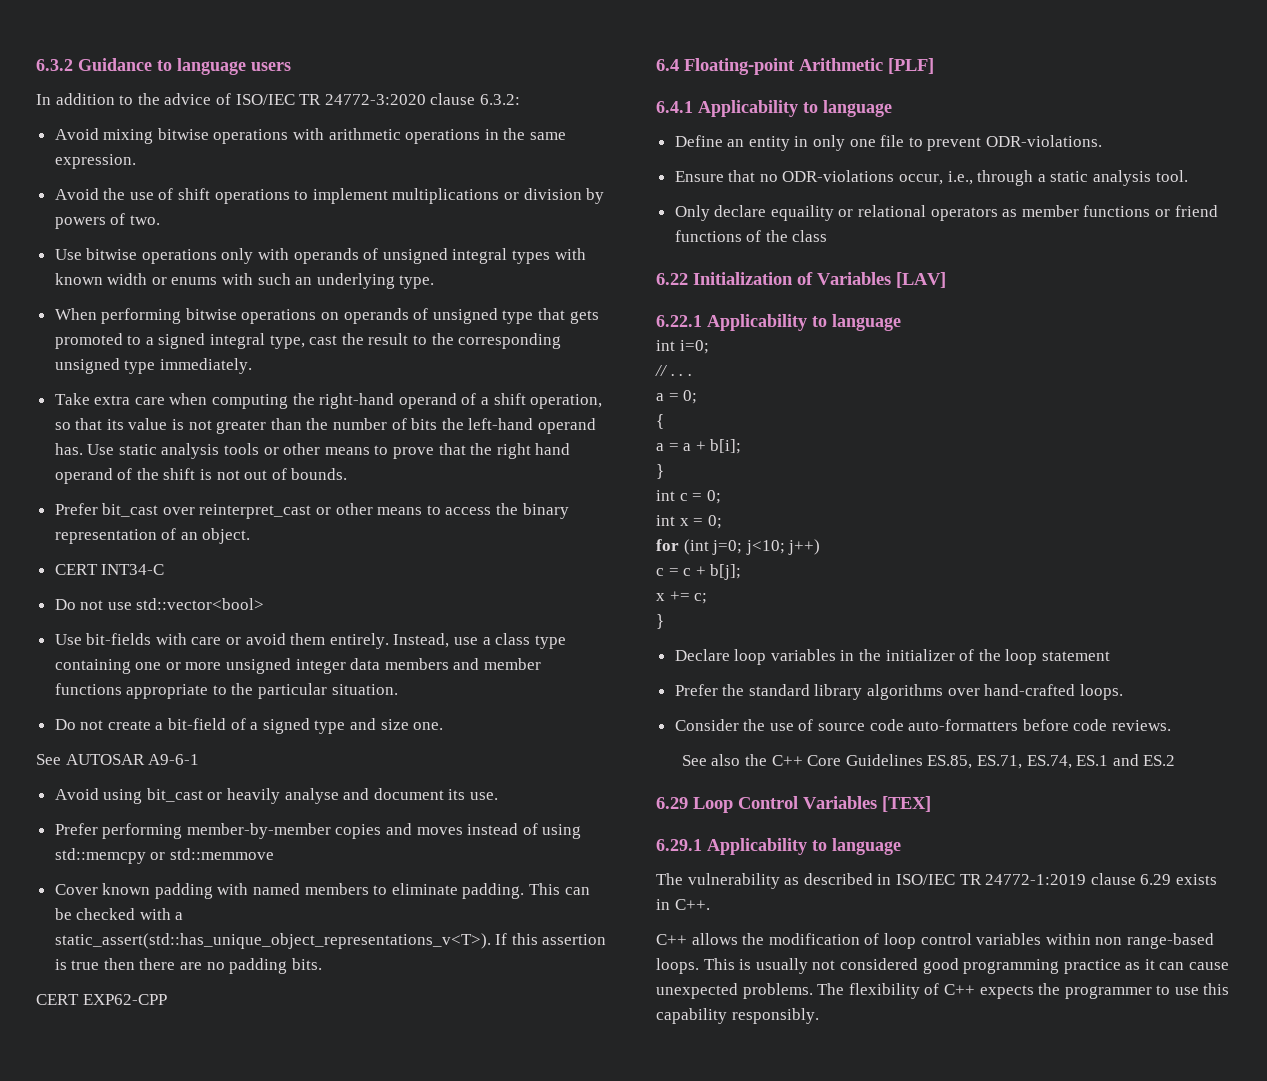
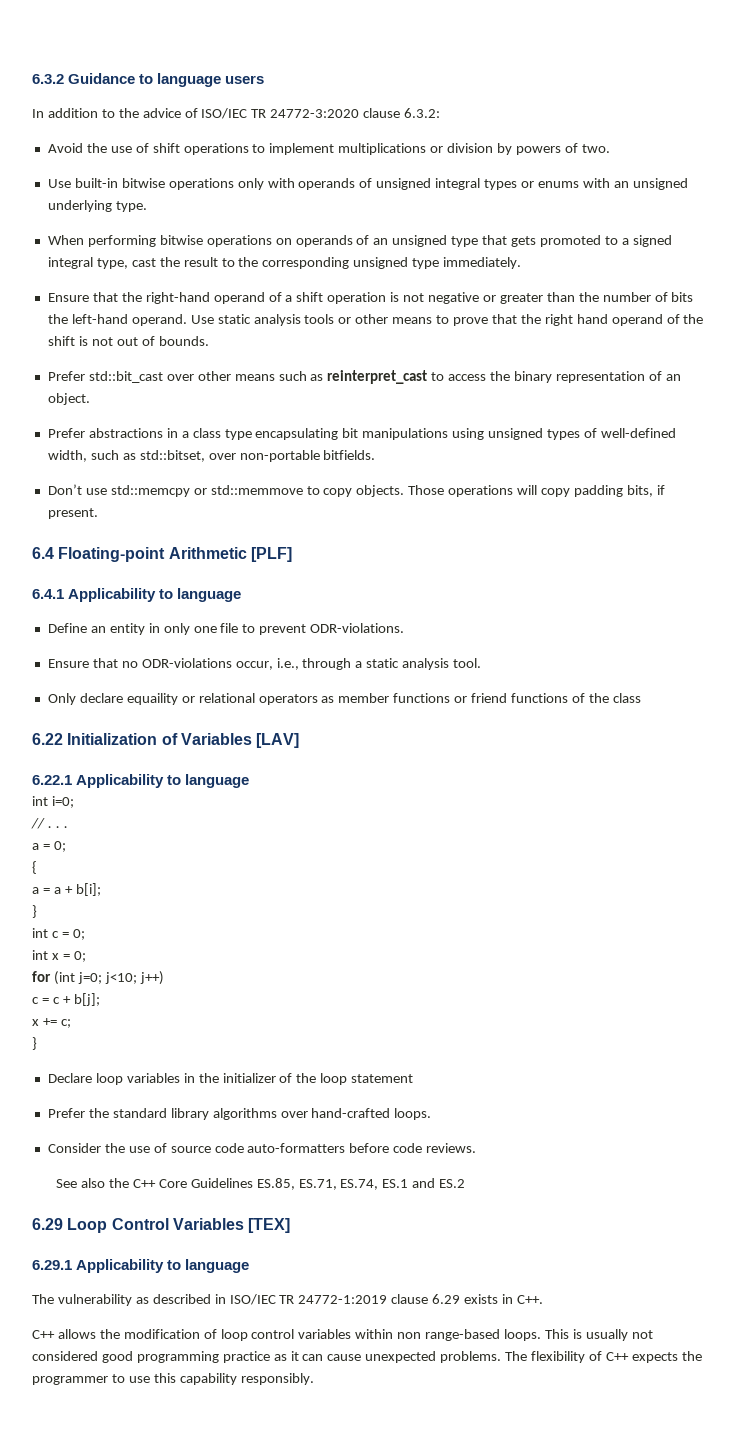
[54,128,567,144] [54,154,136,169] // Avoid mixing bitwise operations with arithmetic operations in the same expression. -> (441, 113) none
(82, 254) none -> [74,178,118,188] built-in
[554,248,586,260] [54,273,148,285] with known width -> (518, 184) none
[257,273,313,285] such an -> [613,178,688,190] an unsigned
(429, 314) none -> [373,238,389,245] an
[54,393,289,409] Take extra care when computing -> [47,292,118,302] Ensure that
[530,394,603,409] [54,418,212,430] operation, so that its value is not -> [327,292,496,304] operation is not negative or
[537,418,596,434] [54,443,83,455] operand has. -> [131,314,187,326] operand.
[102,503,423,519] bit_cast over reinterpret_cast or other means -> [88,370,428,384] std::bit_cast over other means such as reinterpret_cast
[54,564,165,575] [54,598,265,610] [54,633,566,649] [54,658,542,674] [54,683,398,699] [54,718,444,734] [36,754,200,765] [54,788,499,804] [54,823,582,839] [54,848,274,864] [54,883,590,899] [54,908,184,920] [54,933,607,949] [54,958,322,974] [36,994,167,1005] CERT INT34-C // Do not use std::vector<bool> // Use bit-fields with care or avoid them entirely. Instead, use a class type containing one or more unsigned integer data members and member functions appropriate to the particular situation. // Do not create a bit-field of a signed type and size one. // See AUTOSAR A9-6-1 // Avoid using bit_cast or heavily analyse and document its use. // Prefer performing member-by-member copies and moves instead of using std::memcpy or std::memmove // Cover known padding with named members to eliminate padding. This can be checked with a static_assert(std::has_unique_object_representations_v<T>). If this assertion is true then there are no padding bits. // CERT EXP62-CPP -> [47,428,676,440] [47,450,376,462] [47,484,665,497] [47,508,98,519] Prefer abstractions in a class type encapsulating bit manipulations using unsigned types of well-defined width, such as std::bitset, over non-portable bitfields. // Don’t use std::memcpy or std::memmove to copy objects. Those operations will copy padding bits, if present.

